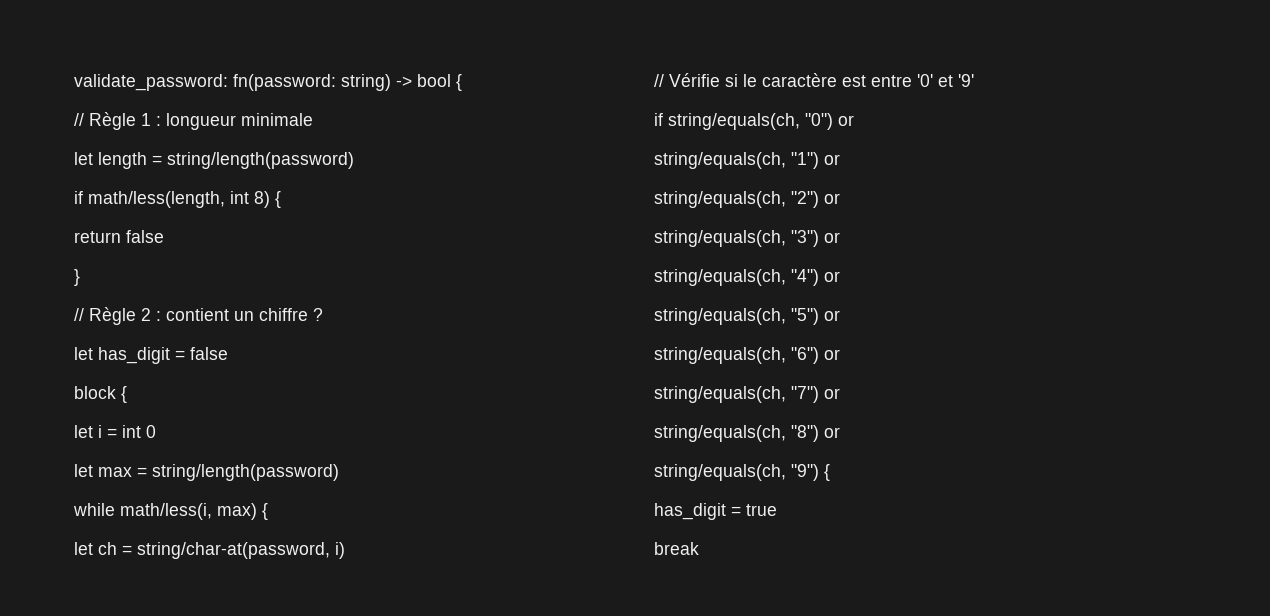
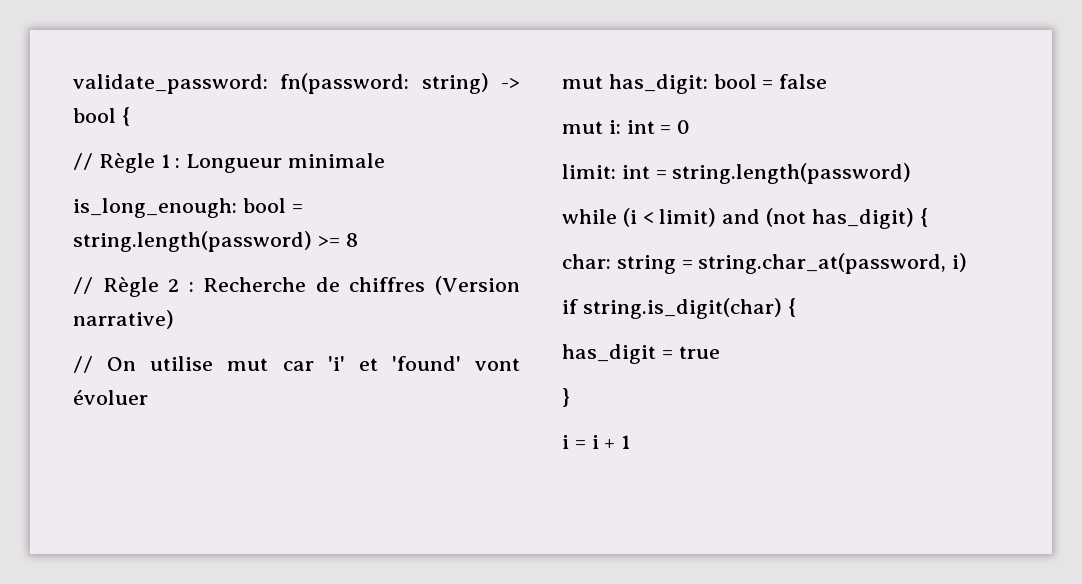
[166,113,236,130] longueur -> [186,154,283,173] Longueur
[74,152,354,169] [74,191,281,208] [74,230,164,243] [74,269,80,286] [74,307,323,325] [74,347,228,364] [74,386,127,403] [74,425,156,438] [74,464,339,481] [73,503,268,520] [74,542,345,559] [654,73,974,87] [654,113,854,130] [654,152,840,169] [654,191,840,208] [654,230,840,247] [654,269,840,286] [654,308,840,325] [654,347,840,364] [654,386,840,403] [654,425,840,442] [654,464,830,481] [654,503,777,520] [654,542,699,555] let length = string/length(password) // if math/less(length, int 8) { // return false // } // // Règle 2 : contient un chiffre ? // let has_digit = false // block { // let i = int 0 // let max = string/length(password) // while math/less(i, max) { // let ch = string/char-at(password, i) // // Vérifie si le caractère est entre '0' et '9' // if string/equals(ch, "0") or // string/equals(ch, "1") or // string/equals(ch, "2") or // string/equals(ch, "3") or // string/equals(ch, "4") or // string/equals(ch, "5") or // string/equals(ch, "6") or // string/equals(ch, "7") or // string/equals(ch, "8") or // string/equals(ch, "9") { // has_digit = true // break -> [73,198,303,218] [73,231,358,252] [73,276,521,297] [73,310,174,329] [73,356,520,373] [73,390,148,405] [562,74,828,94] [562,120,691,134] [562,163,912,184] [562,208,928,229] [562,253,968,274] [562,298,796,319] [562,344,720,364] [562,388,570,407] [562,435,631,449] is_long_enough: bool = string.length(password) >= 8 // // Règle 2 : Recherche de chiffres (Version narrative) // // On utilise mut car 'i' et 'found' vont évoluer // mut has_digit: bool = false // mut i: int = 0 // limit: int = string.length(password) // while (i < limit) and (not has_digit) { // char: string = string.char_at(password, i) // if string.is_digit(char) { // has_digit = true // } // i = i + 1

